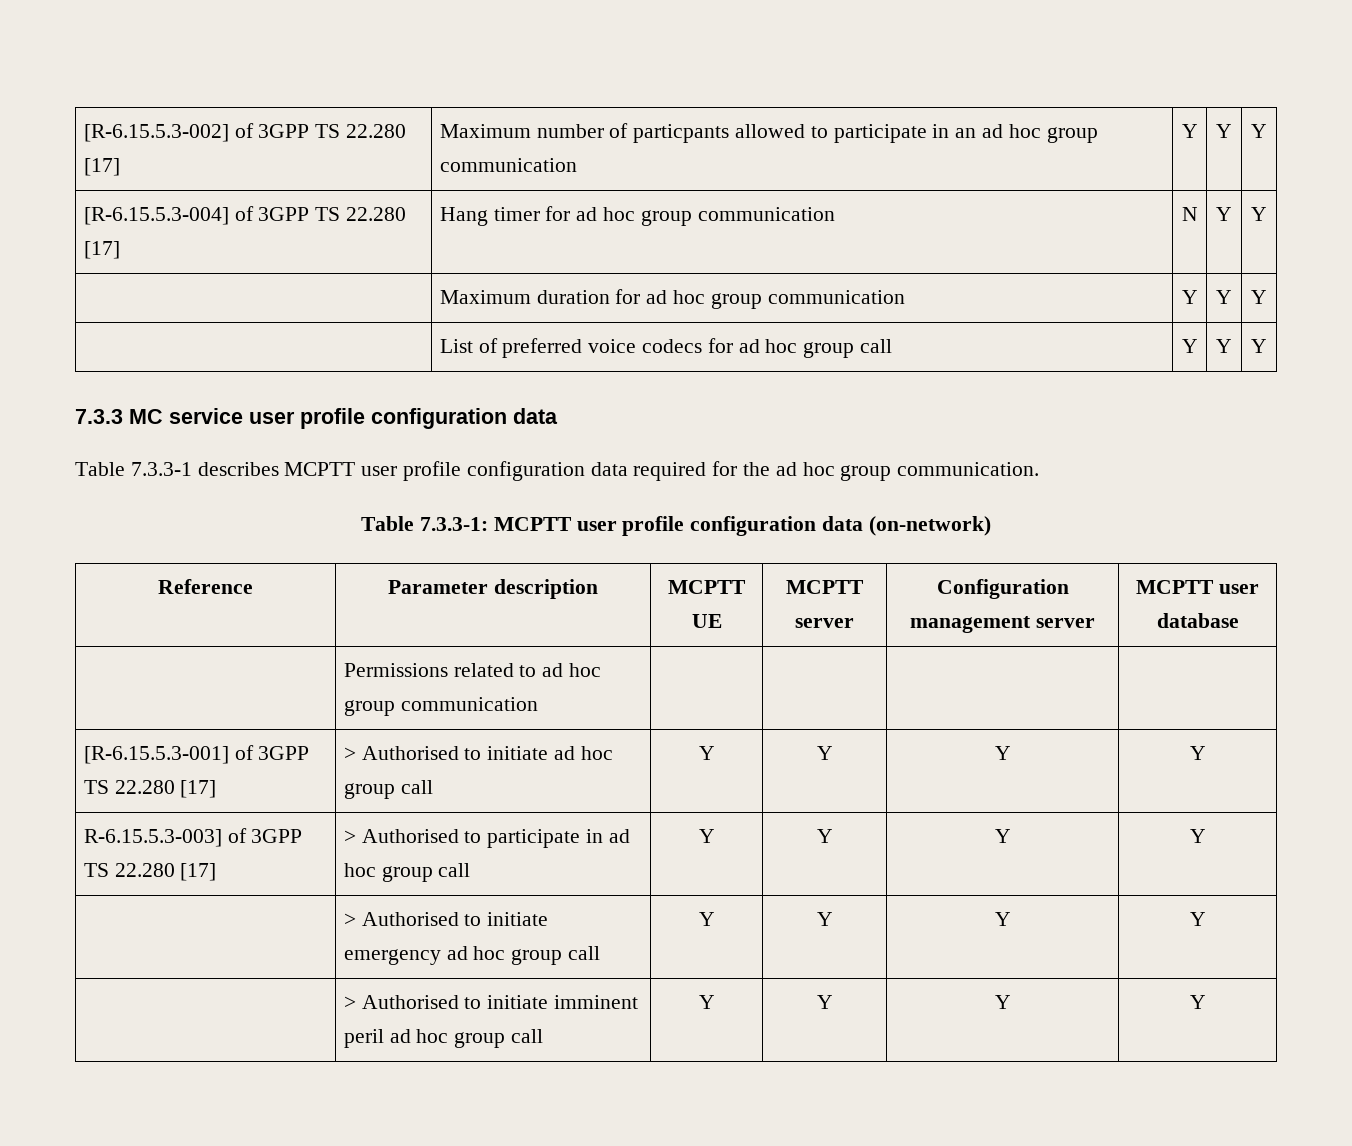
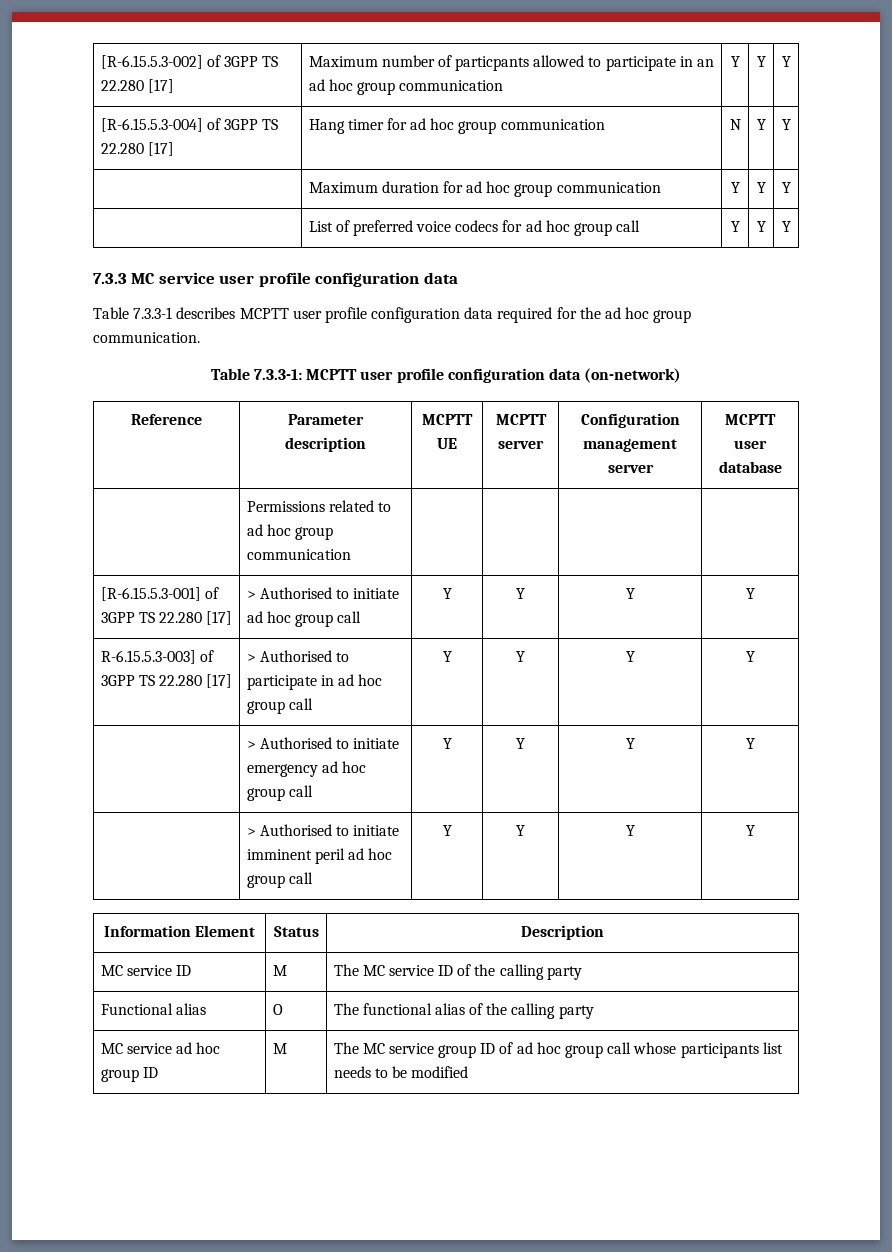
(1206, 1002) none -> [103,925,256,937] [273,926,319,937] [521,925,604,940] [100,965,191,976] [272,965,287,976] [333,964,582,980] [100,1003,206,1015] [272,1004,283,1015] [333,1003,594,1019] [100,1042,221,1054] [100,1067,158,1082] [272,1043,287,1054] [333,1042,783,1058] [333,1066,469,1078] // Information Element | Status | Description // MC service ID | M | The MC service ID of the calling party // Functional alias | O | The functional alias of the calling party // MC service ad hoc group ID | M | The MC service group ID of ad hoc group call whose participants list needs to be modified

